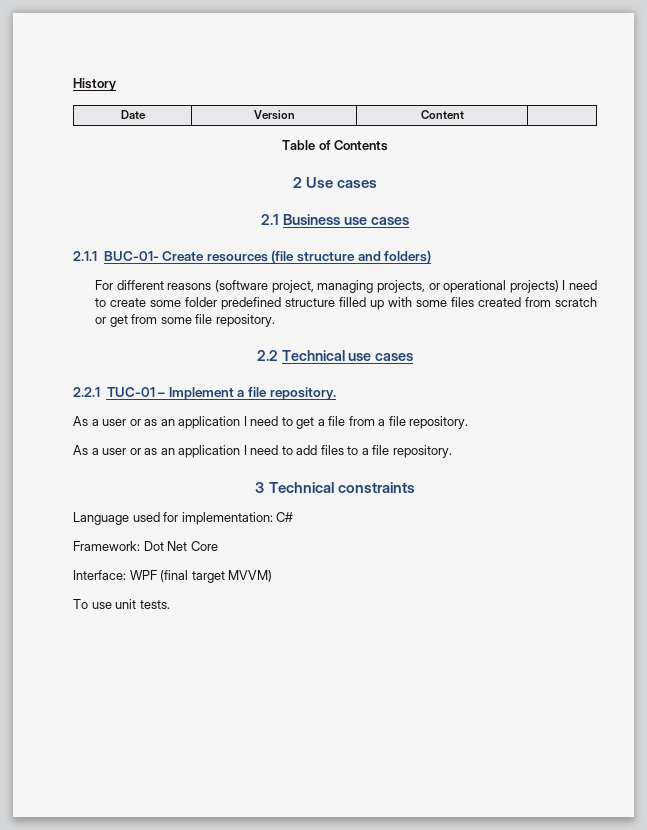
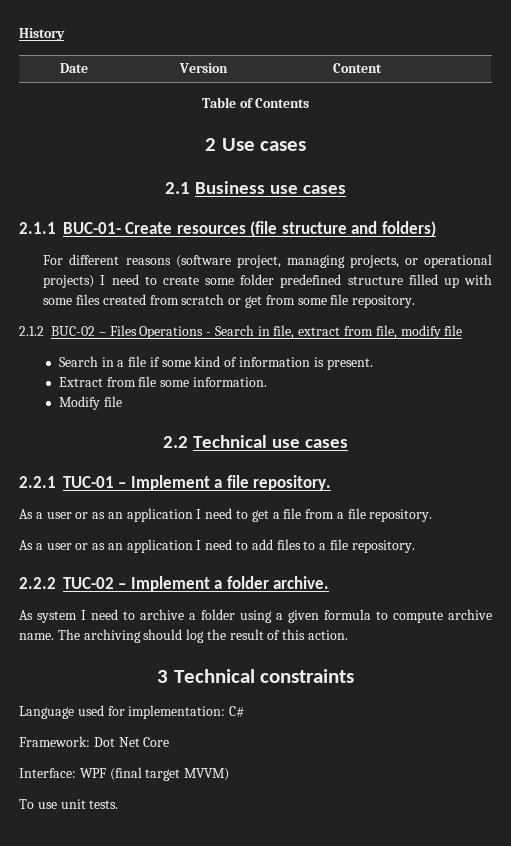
(275, 320) none -> [19,325,463,339] [58,356,373,370] [58,376,267,387] [58,396,122,410] // 2.1.2 BUC-02 – Files Operations - Search in file, extract from file, modify file // Search in a file if some kind of information is present. // Extract from file some information. // Modify file
(452, 451) none -> [19,576,330,592] [19,609,492,623] [19,629,349,643] // 2.2.2 TUC-02 – Implement a folder archive. // As system I need to archive a folder using a given formula to compute archive name. The archiving should log the result of this action.

